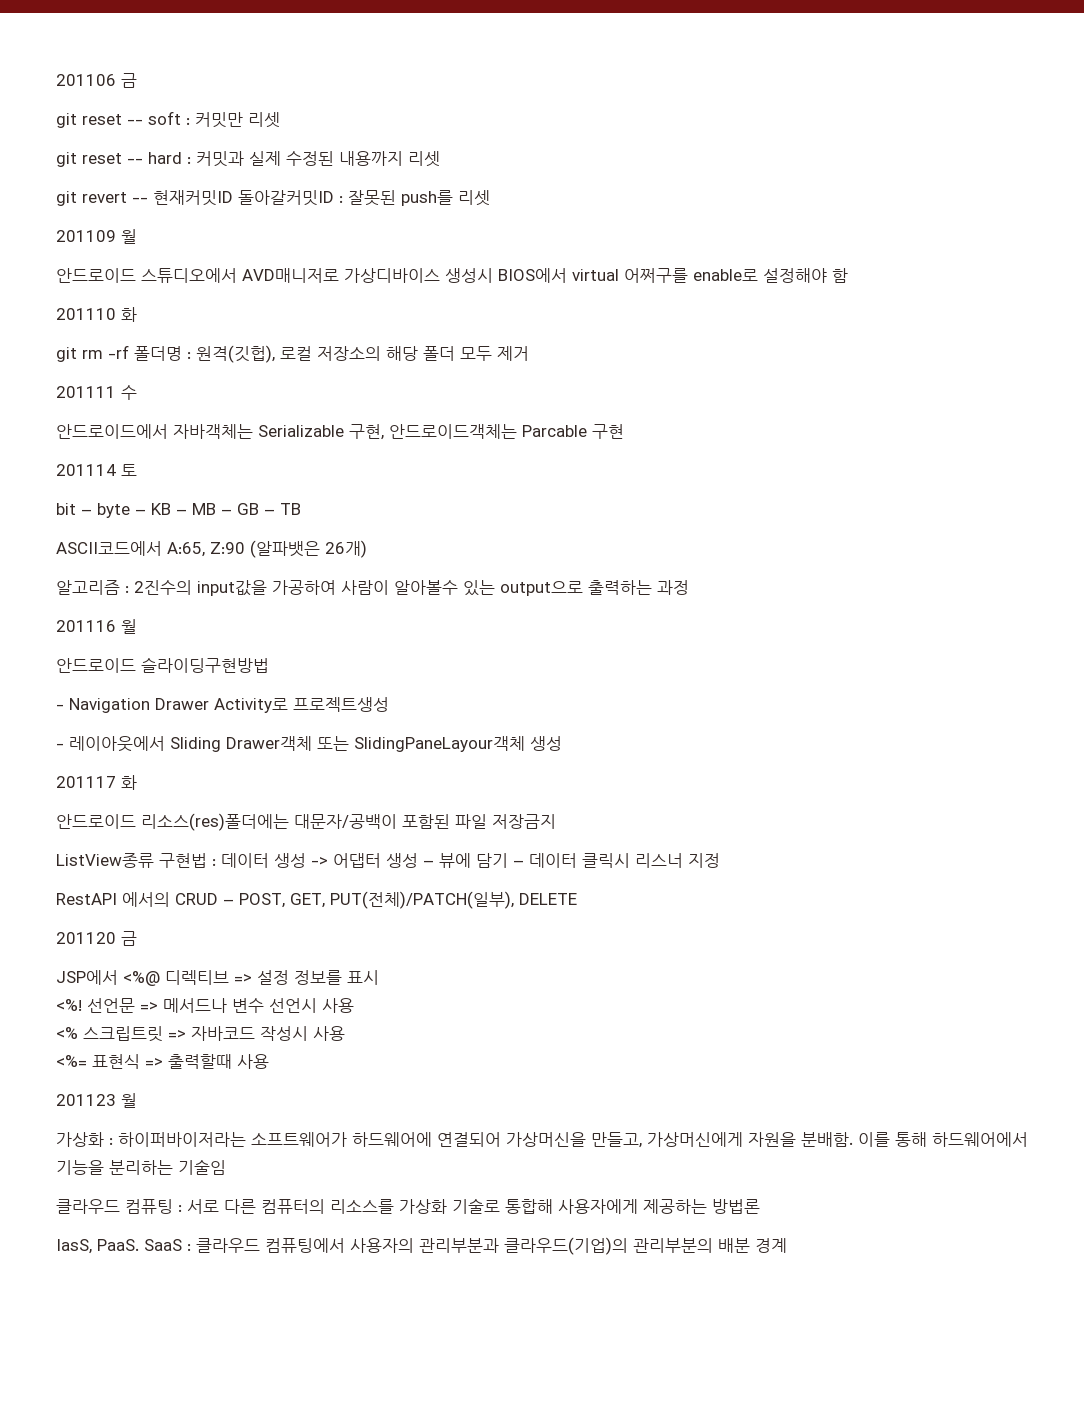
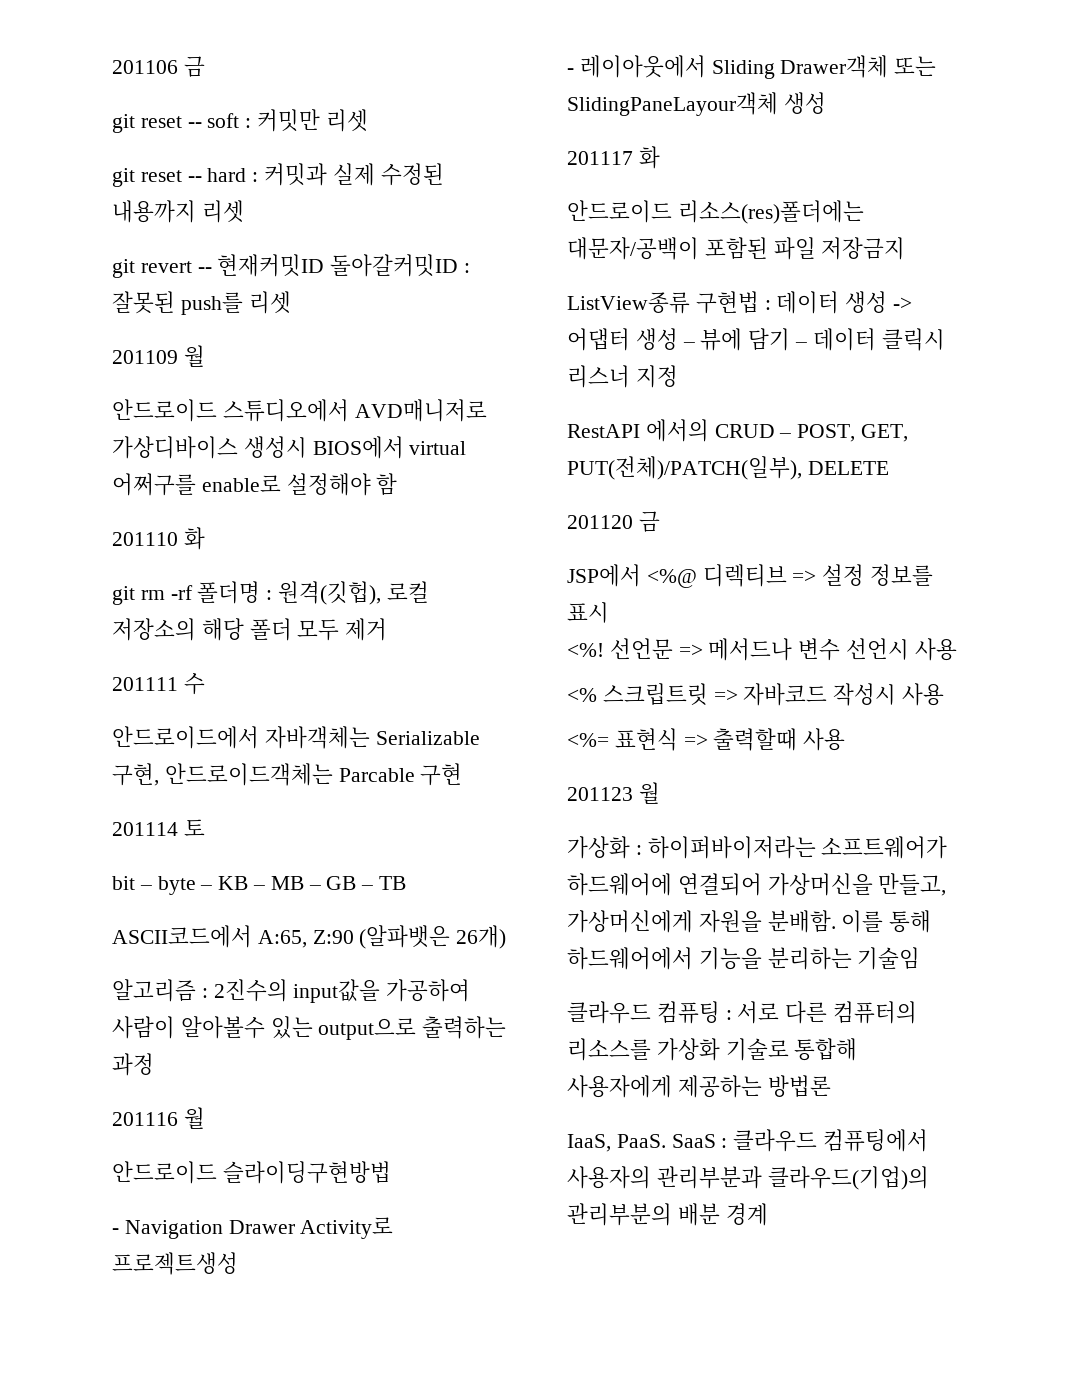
[56,1239,92,1254] IasS, -> [567,1134,611,1152] IaaS,

